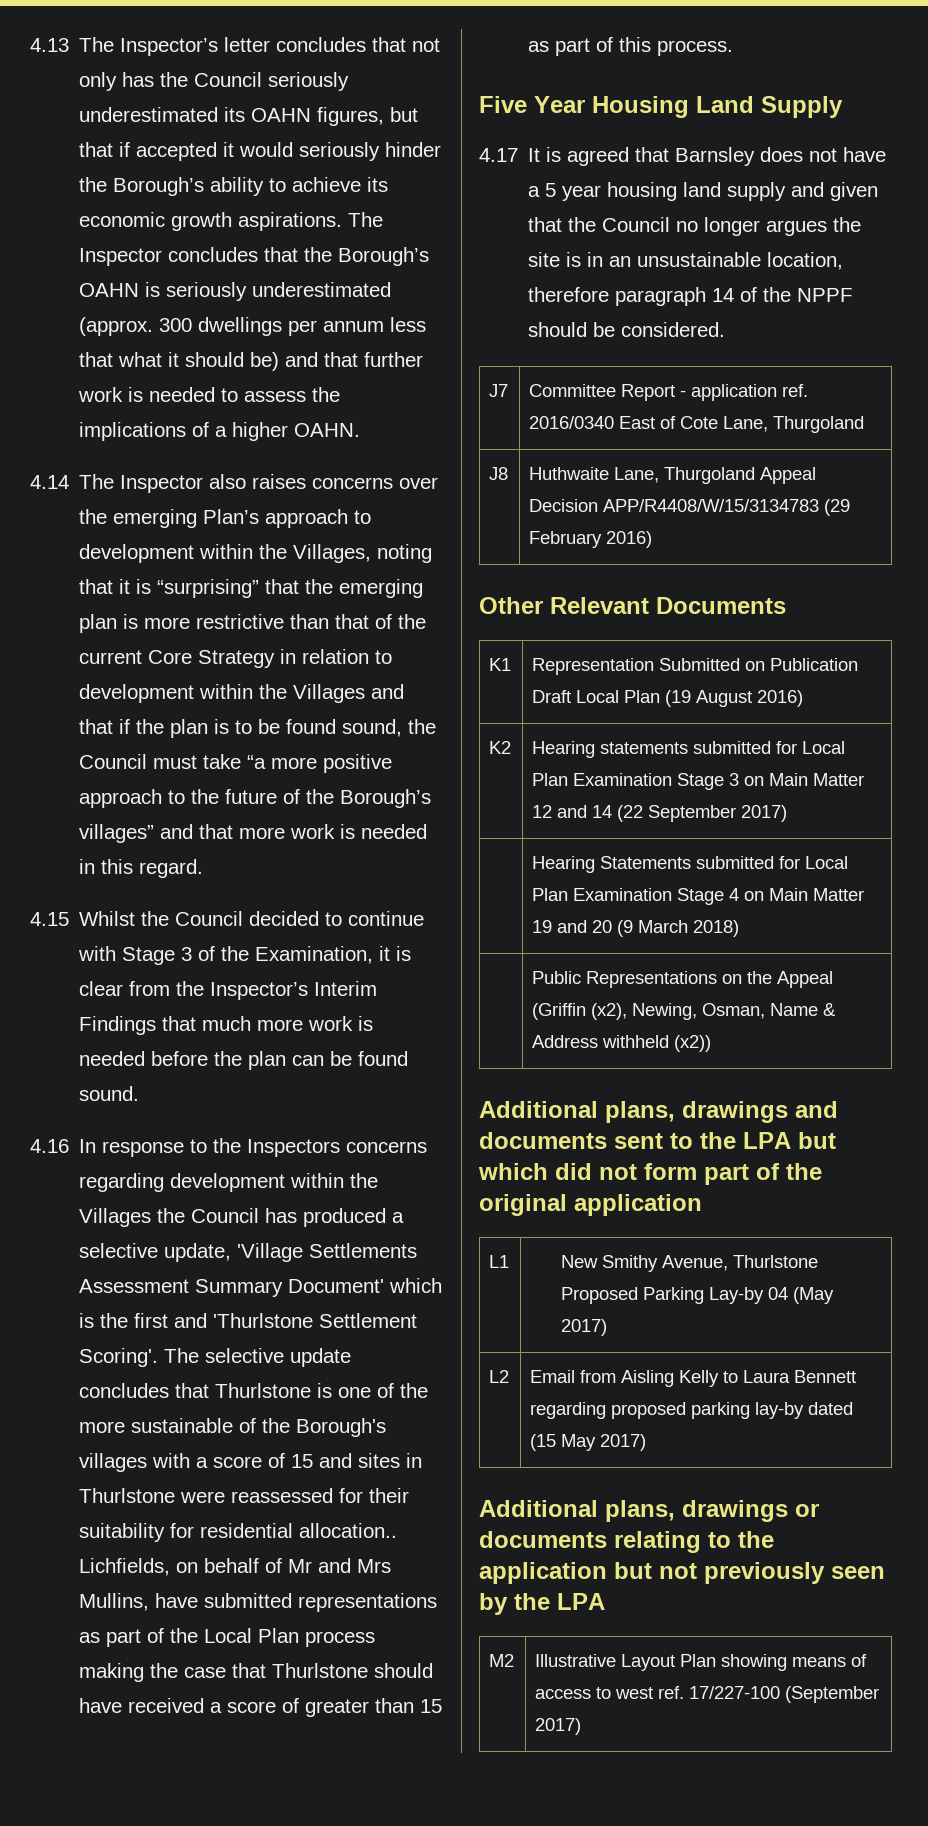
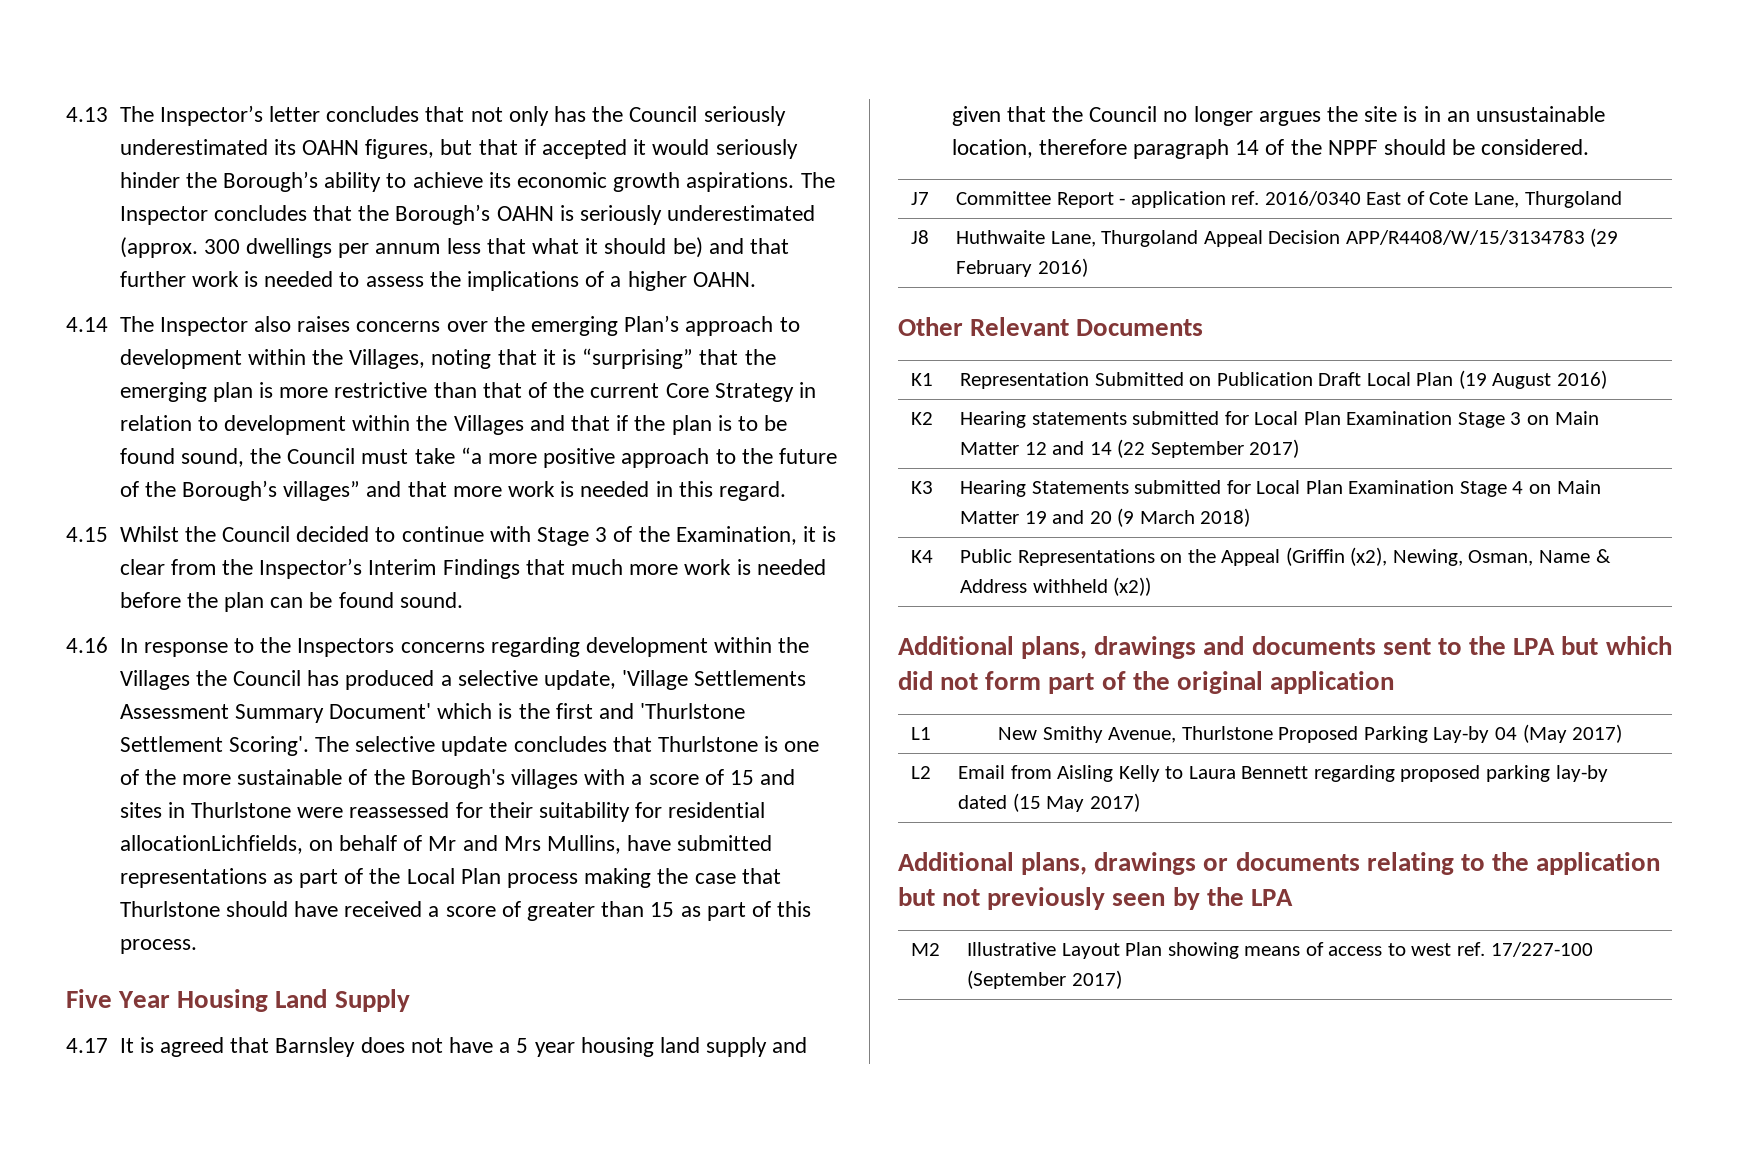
[299,1523,398,1538] [79,1558,171,1576] allocation.. Lichfields, -> [119,835,303,854] allocationLichfields,
(788, 813) none -> [911,481,934,494] K3
(740, 928) none -> [911,550,934,563] K4

